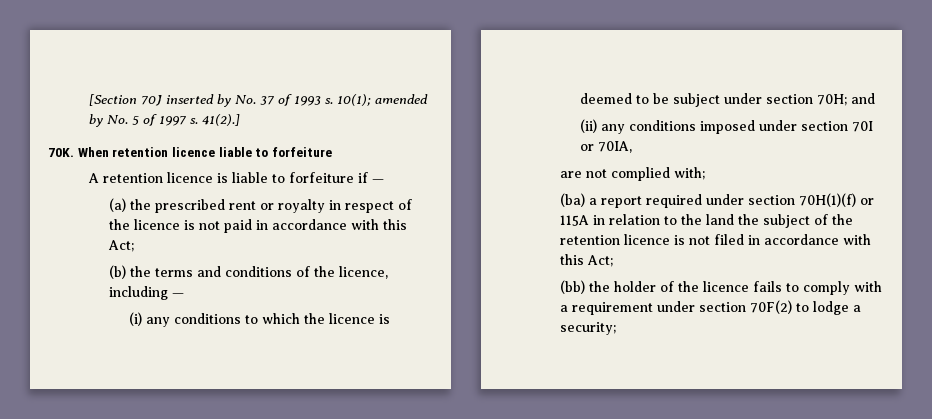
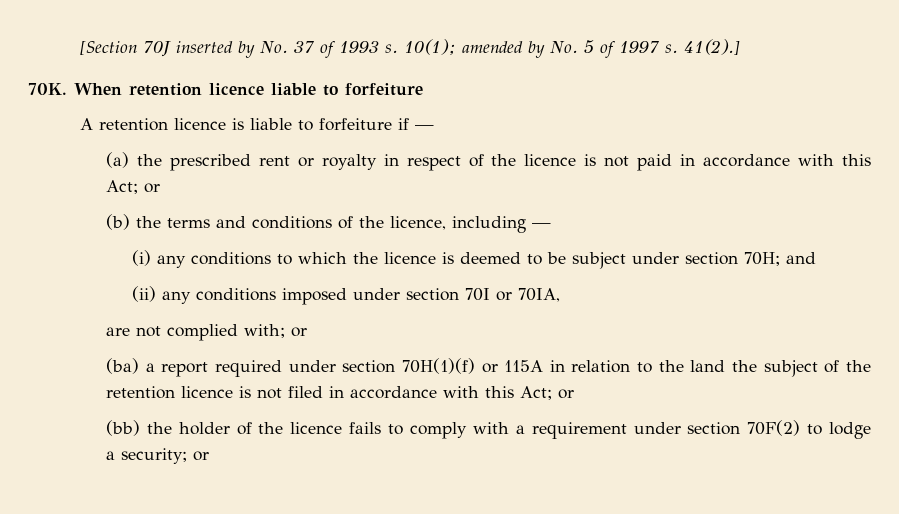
(135, 246) none -> [143,183,160,193] or
(706, 173) none -> [290,327,307,337] or
(614, 261) none -> [557,389,574,399] or
(617, 328) none -> [192,451,209,461] or

